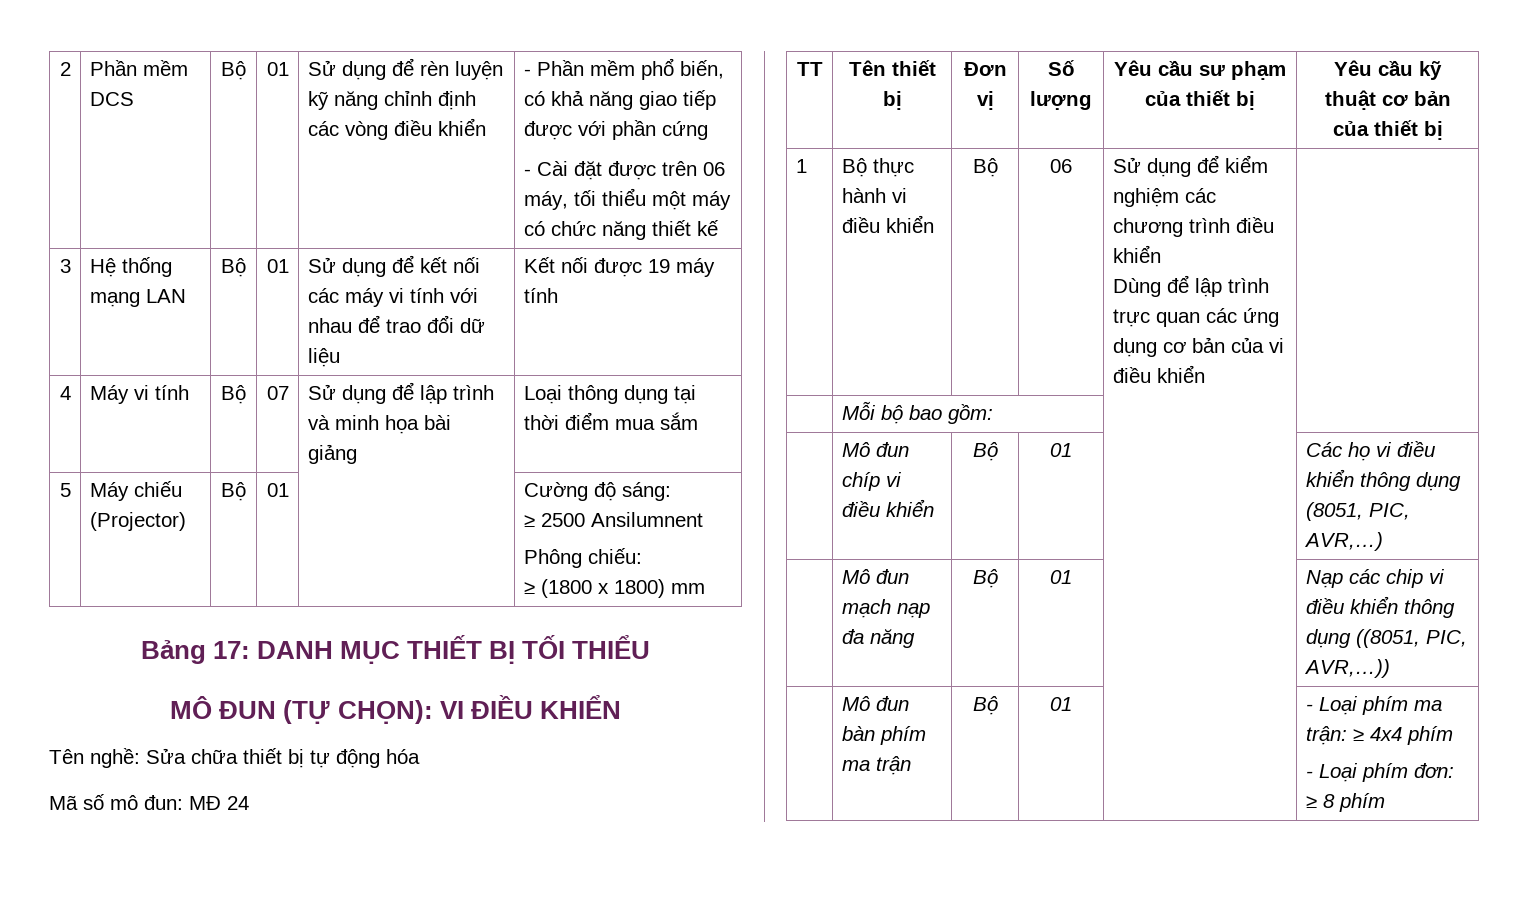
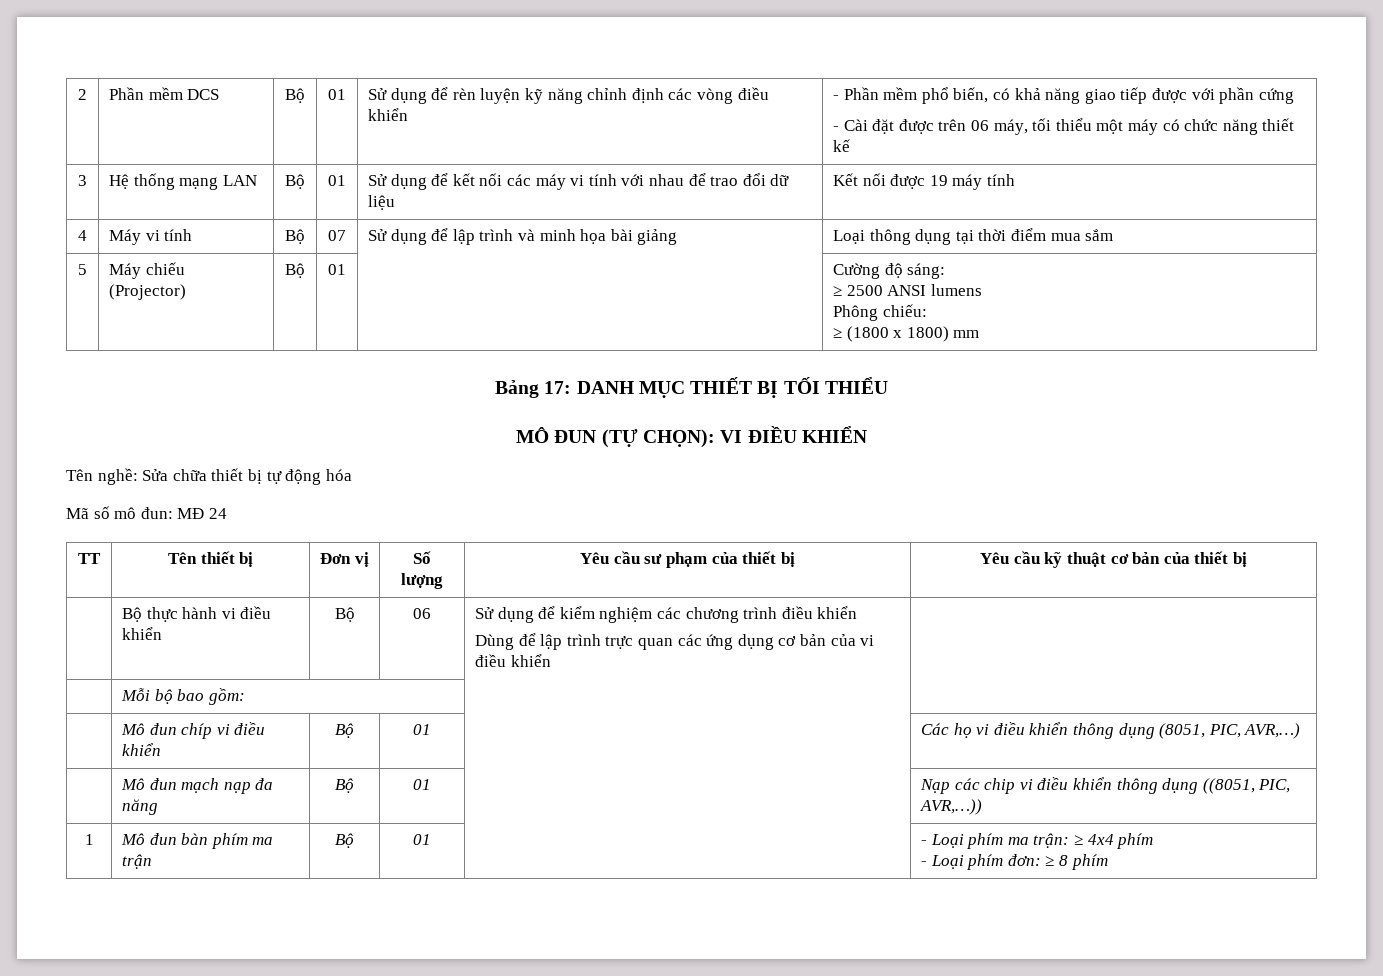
[590,512,703,527] Ansilumnent -> [887,284,982,296] ANSI lumens
[795,159,807,173] 1 -> (1247, 559) none
(1390, 668) none -> [84,834,94,845] 1

